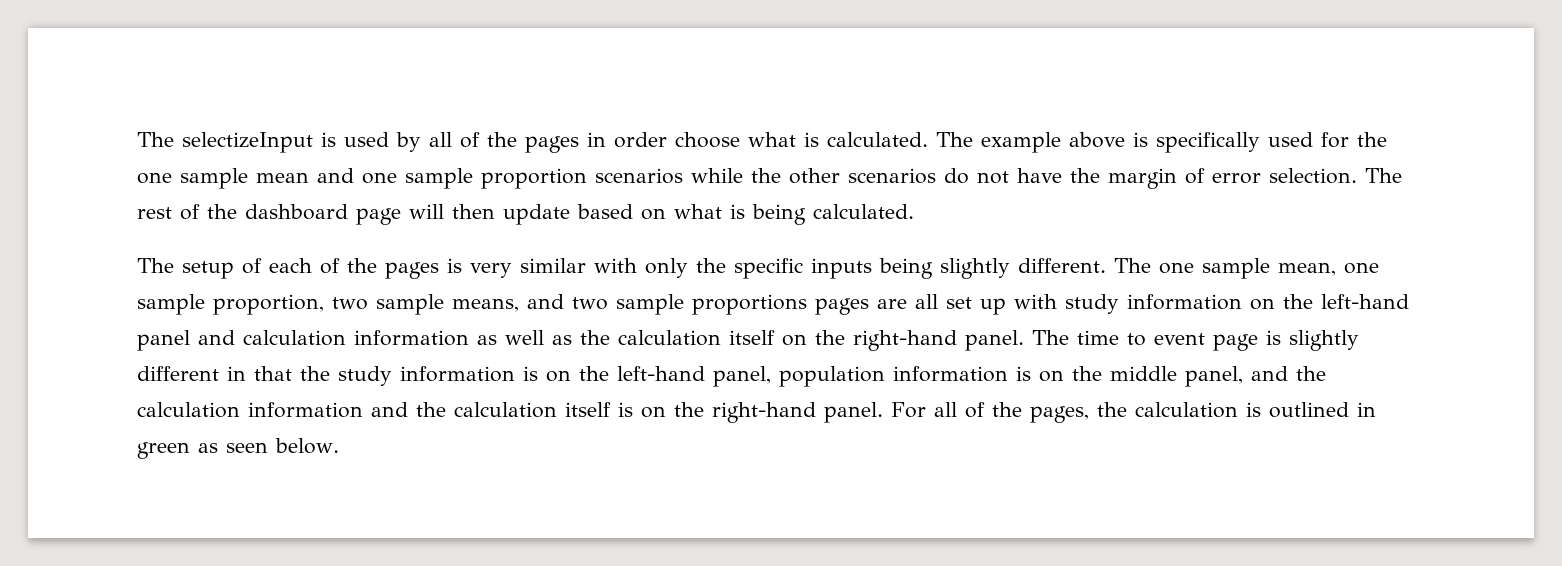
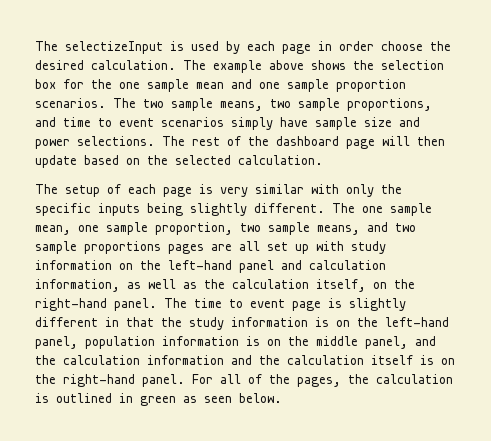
[429,132,1313,153] all of the pages in order choose what is calculated. The example above is specifically used -> [247,41,451,54] [35,60,444,73] [35,79,56,89] each page in order choose the desired calculation. The example above shows the selection box
[595,168,1357,189] scenarios while the other scenarios do not have the margin of error selection. -> [35,98,432,111] [35,117,420,130] [35,136,155,149] scenarios. The two sample means, two sample proportions, and time to event scenarios simply have sample size and power selections.
[674,204,914,225] what is being calculated. -> [147,155,323,165] the selected calculation.
[320,258,439,279] of the pages -> [163,187,192,197] page
[354,330,469,346] information -> [35,279,120,292] information,
[729,330,775,345] itself -> [316,279,366,292] itself,

